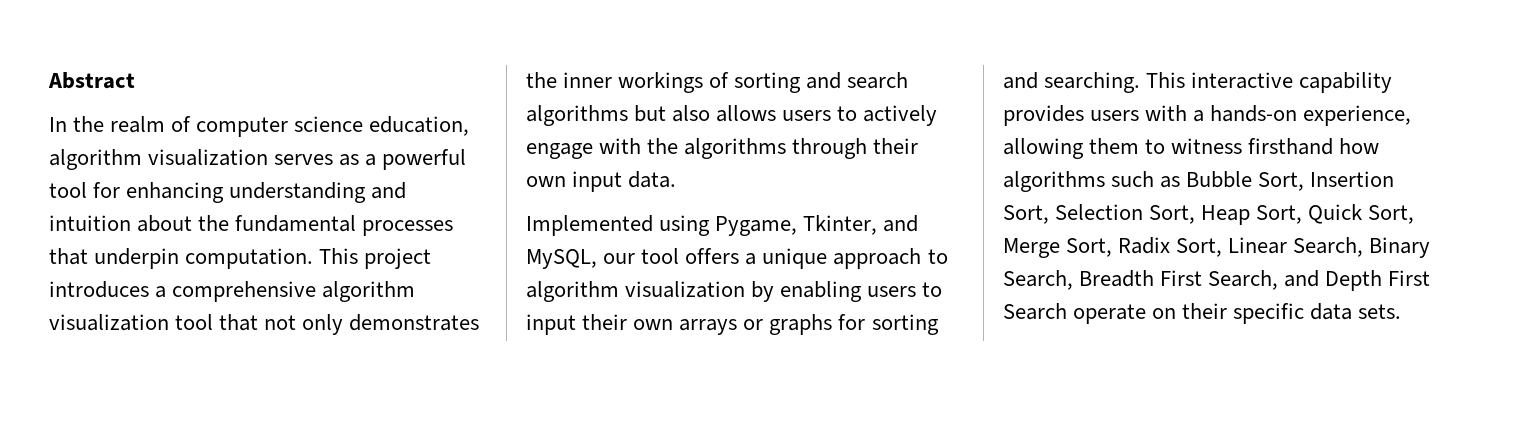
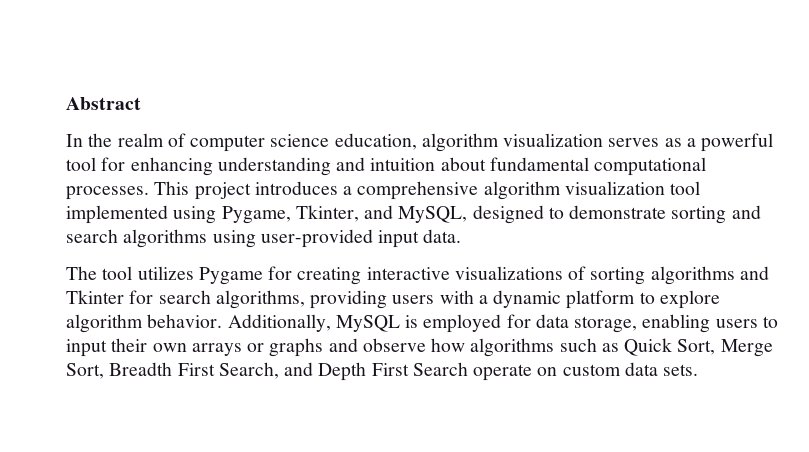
[198,215,454,236] [49,248,314,269] the fundamental processes that underpin computation. -> [489,157,707,176] [66,186,149,200] fundamental computational processes.
[219,314,480,335] [526,72,909,93] [526,105,938,126] [526,138,919,159] [526,171,677,192] [526,215,653,236] that not only demonstrates the inner workings of sorting and search algorithms but also allows users to actively engage with the algorithms through their own input data. // Implemented -> [66,205,168,224] implemented
[603,248,948,269] [526,281,775,302] our tool offers a unique approach to algorithm visualization by -> [472,205,761,224] [66,229,462,248] [66,266,769,285] [66,290,720,309] [66,314,638,333] designed to demonstrate sorting and search algorithms using user-provided input data. // The tool utilizes Pygame for creating interactive visualizations of sorting algorithms and Tkinter for search algorithms, providing users with a dynamic platform to explore algorithm behavior. Additionally, MySQL is employed for data storage,
[838,314,939,335] [1003,72,1393,93] [1003,105,1412,126] [1003,138,1380,159] [1003,171,1395,192] [1003,204,1415,225] [1003,237,1431,258] [1003,270,1073,290] for sorting and searching. This interactive capability provides users with a hands-on experience, allowing them to witness firsthand how algorithms such as Bubble Sort, Insertion Sort, Selection Sort, Heap Sort, Quick Sort, Merge Sort, Radix Sort, Linear Search, Binary Search, -> [328,338,773,357] [66,363,104,379] and observe how algorithms such as Quick Sort, Merge Sort,
[1182,303,1305,324] their specific -> [562,364,621,376] custom

